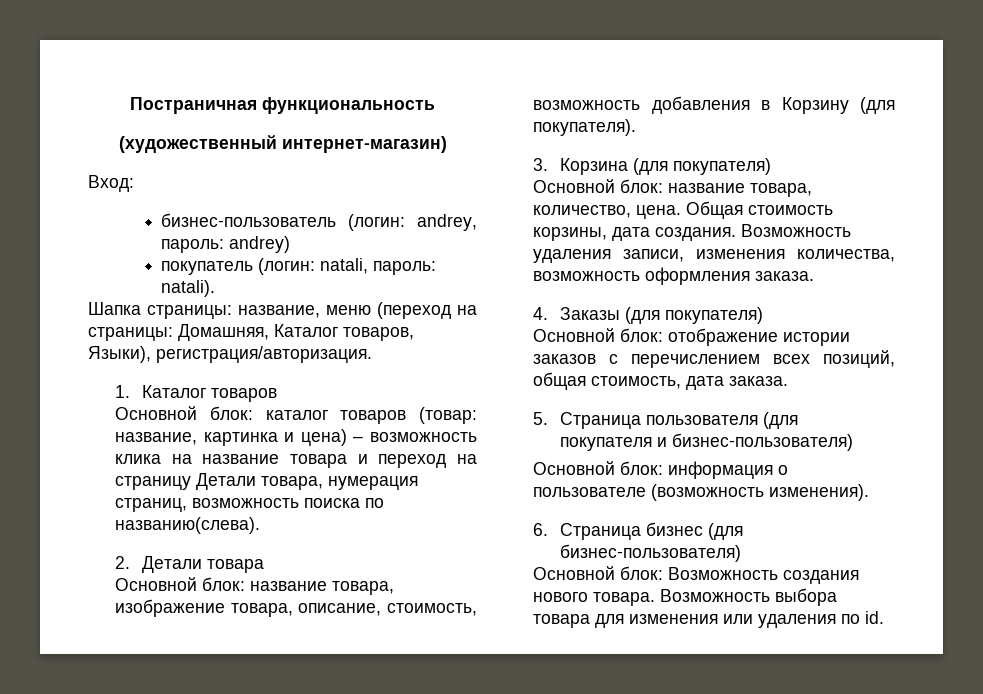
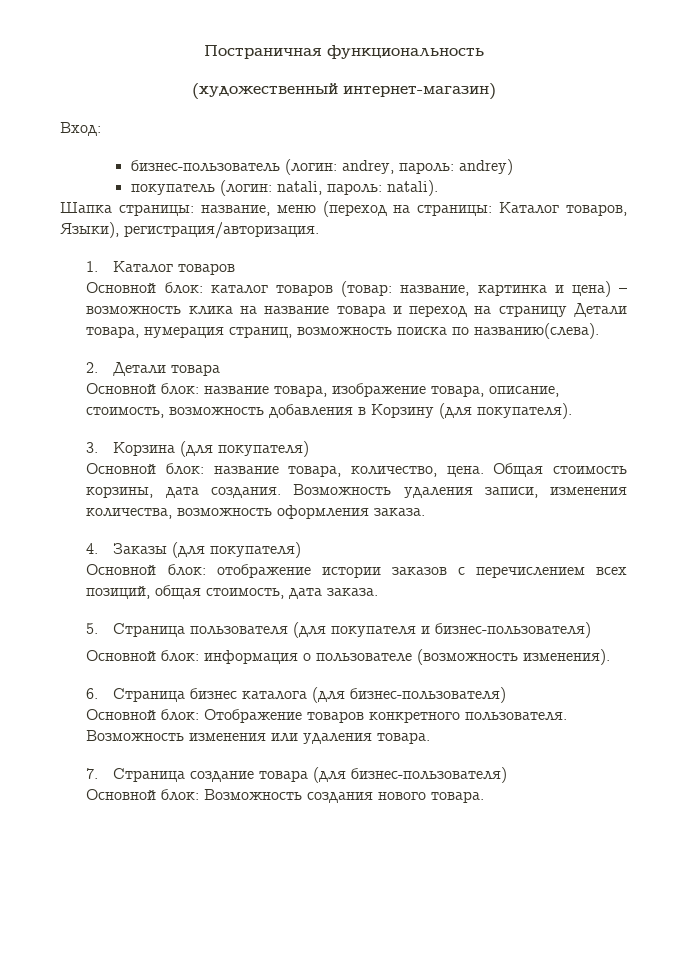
[178,324,269,341] Домашняя, -> (493, 210) none
(704, 529) none -> [241,687,506,703] [86,709,568,723] [86,730,431,744] [86,768,308,782] каталога (для бизнес-пользователя) // Основной блок: Отображение товаров конкретного пользователя. Возможность изменения или удаления товара. // 7. Страница создание товара
[660,588,838,606] [533,611,885,628] Возможность выбора товара для изменения или удаления по id. -> (485, 797) none

